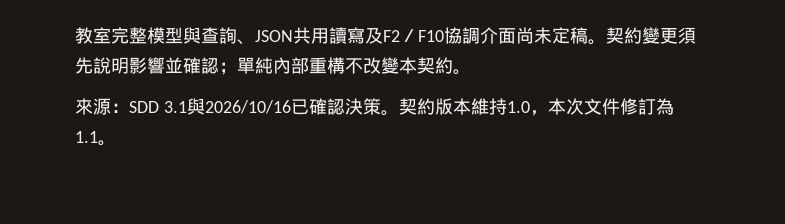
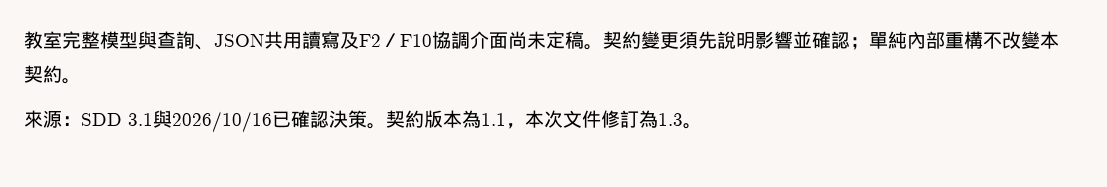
[470,98,530,115] 維持1.0 -> [462,110,506,128] 為1.1
[75,131,98,143] 1.1 -> [658,113,683,126] 1.3

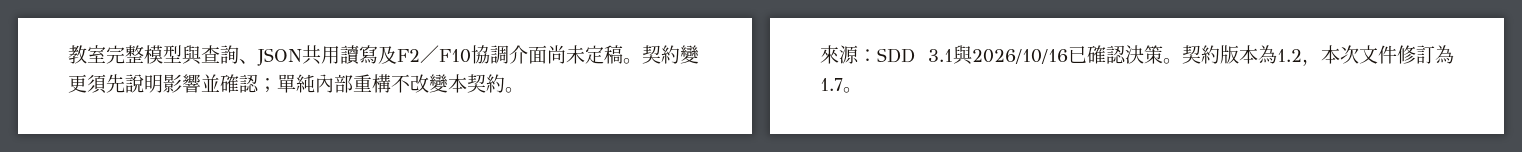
[481,113,506,126] 1.1 -> [1277,49,1302,62] 1.2
[658,113,683,126] 1.3 -> [820,78,843,91] 1.7

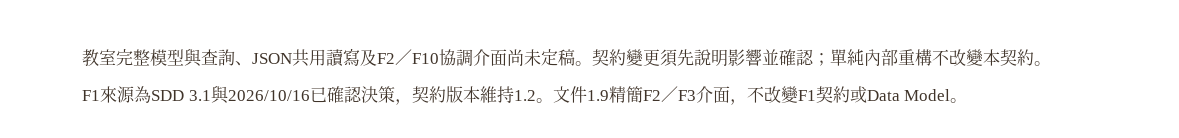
[820,45,877,64] 來源： -> [82,86,151,103] F1來源為
[1163,58,1182,64] 。 -> [394,99,412,105] ，
[1258,45,1454,66] [820,78,843,91] 為1.2，本次文件修訂為1.7 -> [479,86,951,105] 維持1.2。文件1.9精簡F2／F3介面，不改變F1契約或Data Model

